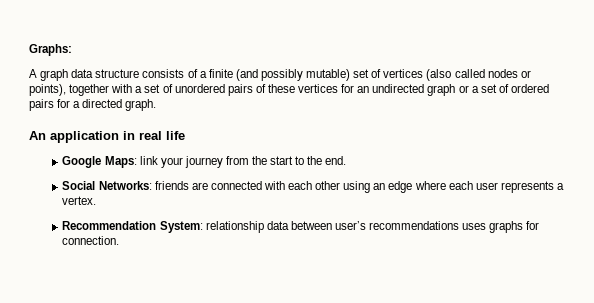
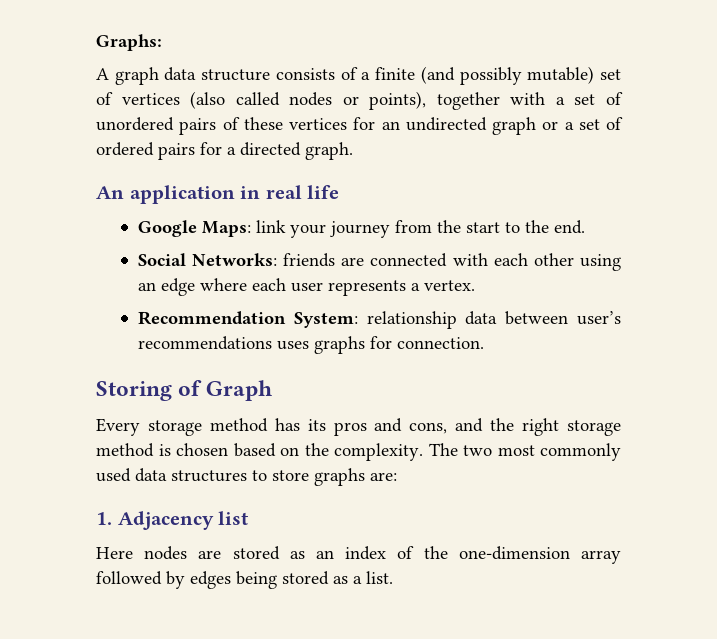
(120, 240) none -> [96,380,274,401] [96,418,622,436] [96,443,621,461] [96,468,397,486] [96,511,249,530] [96,546,621,564] [96,571,393,589] // Storing of Graph // Every storage method has its pros and cons, and the right storage method is chosen based on the complexity. The two most commonly used data structures to store graphs are: // 1. Adjacency list // Here nodes are stored as an index of the one-dimension array followed by edges being stored as a list.

